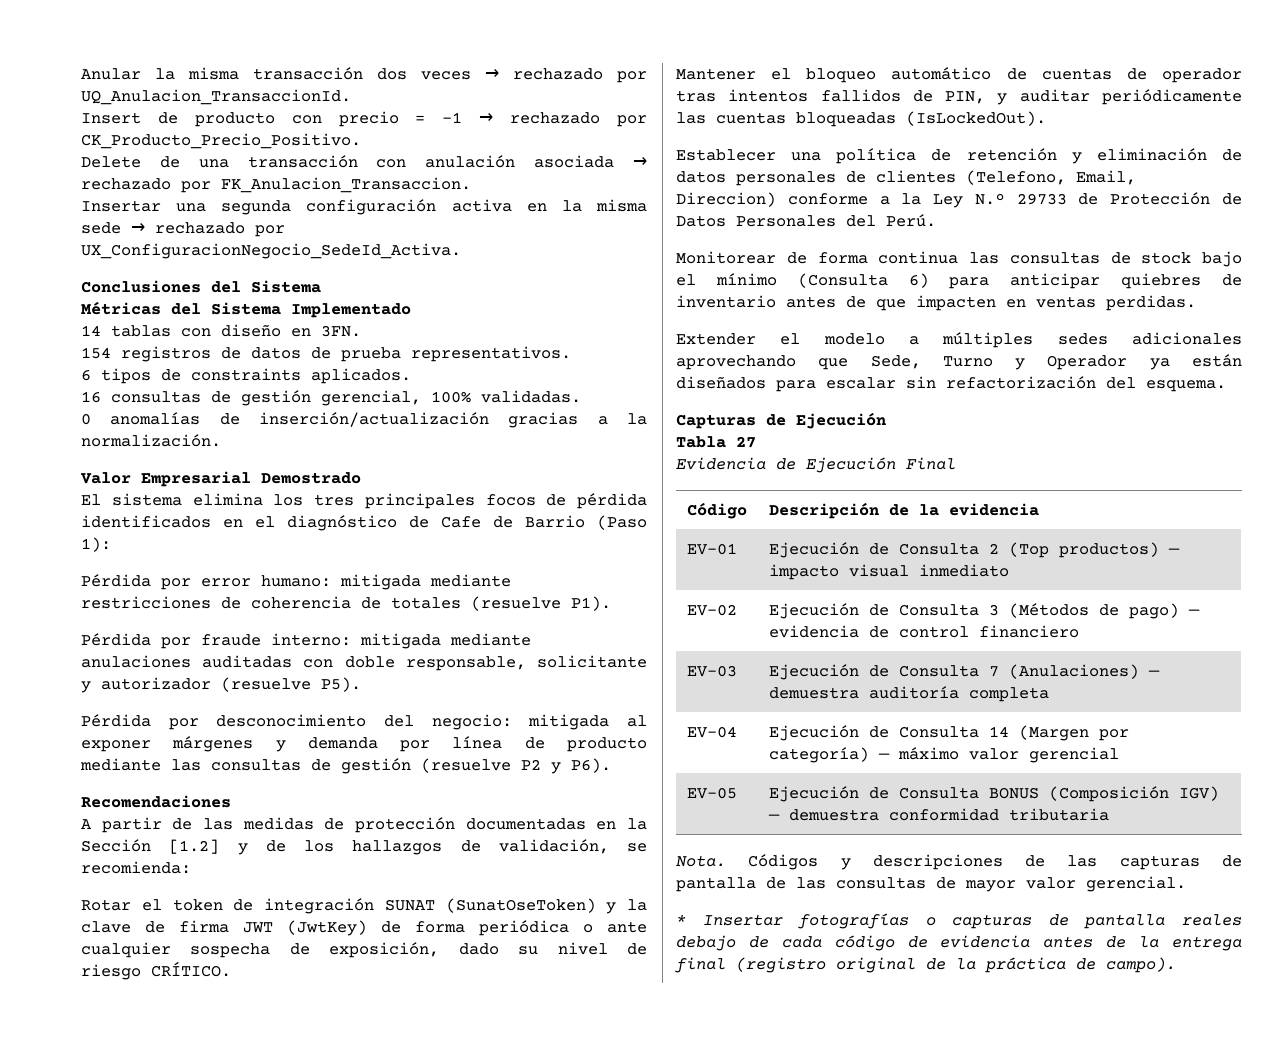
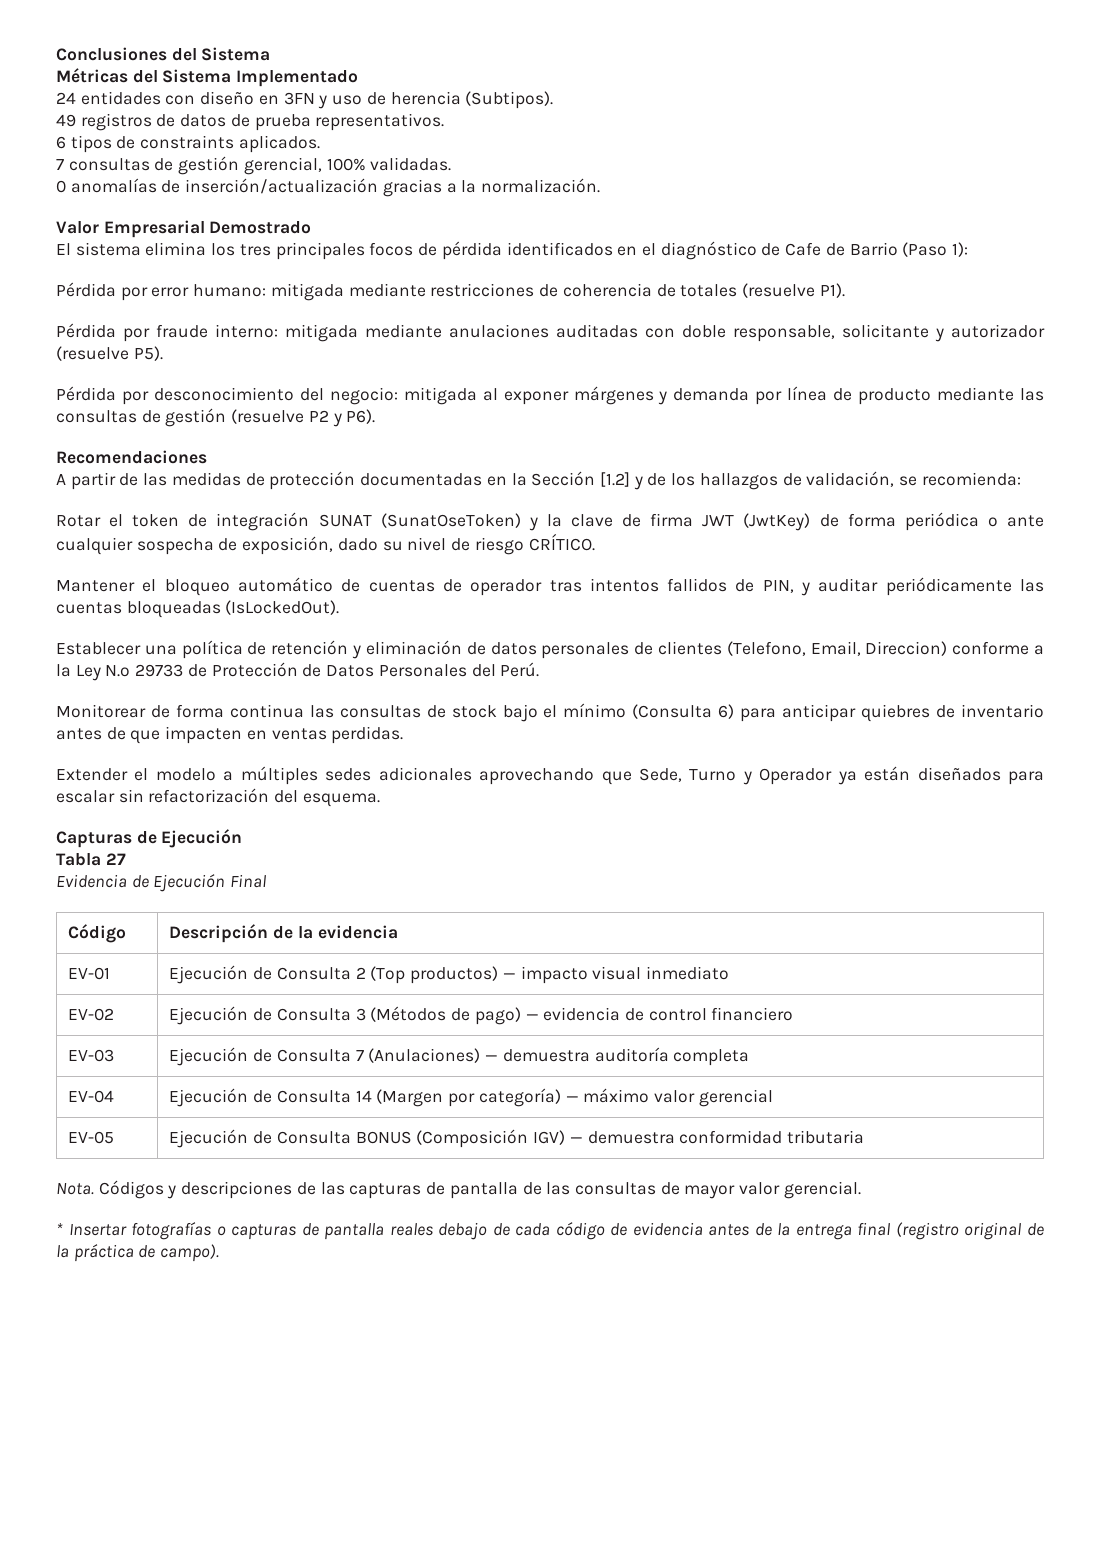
[81,67,647,83] [81,89,351,105] [81,111,648,127] [81,133,361,149] [81,155,647,168] [81,177,471,193] [81,199,648,215] [81,222,285,237] [81,243,461,259] Anular la misma transacción dos veces → rechazado por UQ_Anulacion_TransaccionId. // Insert de producto con precio = -1 → rechazado por CK_Producto_Precio_Positivo. // Delete de una transacción con anulación asociada → rechazado por FK_Anulacion_Transaccion. // Insertar una segunda configuración activa en la misma sede → rechazado por UX_ConfiguracionNegocio_SedeId_Activa. // -> (56, 54) none
[81,325,171,337] 14 tablas -> [56,91,161,105] 24 entidades
[321,325,361,337] [81,347,111,359] 3FN. // 154 -> [283,91,554,109] [56,114,76,127] 3FN y uso de herencia (Subtipos). // 49
[81,391,101,403] 16 -> [56,159,64,170] 7

